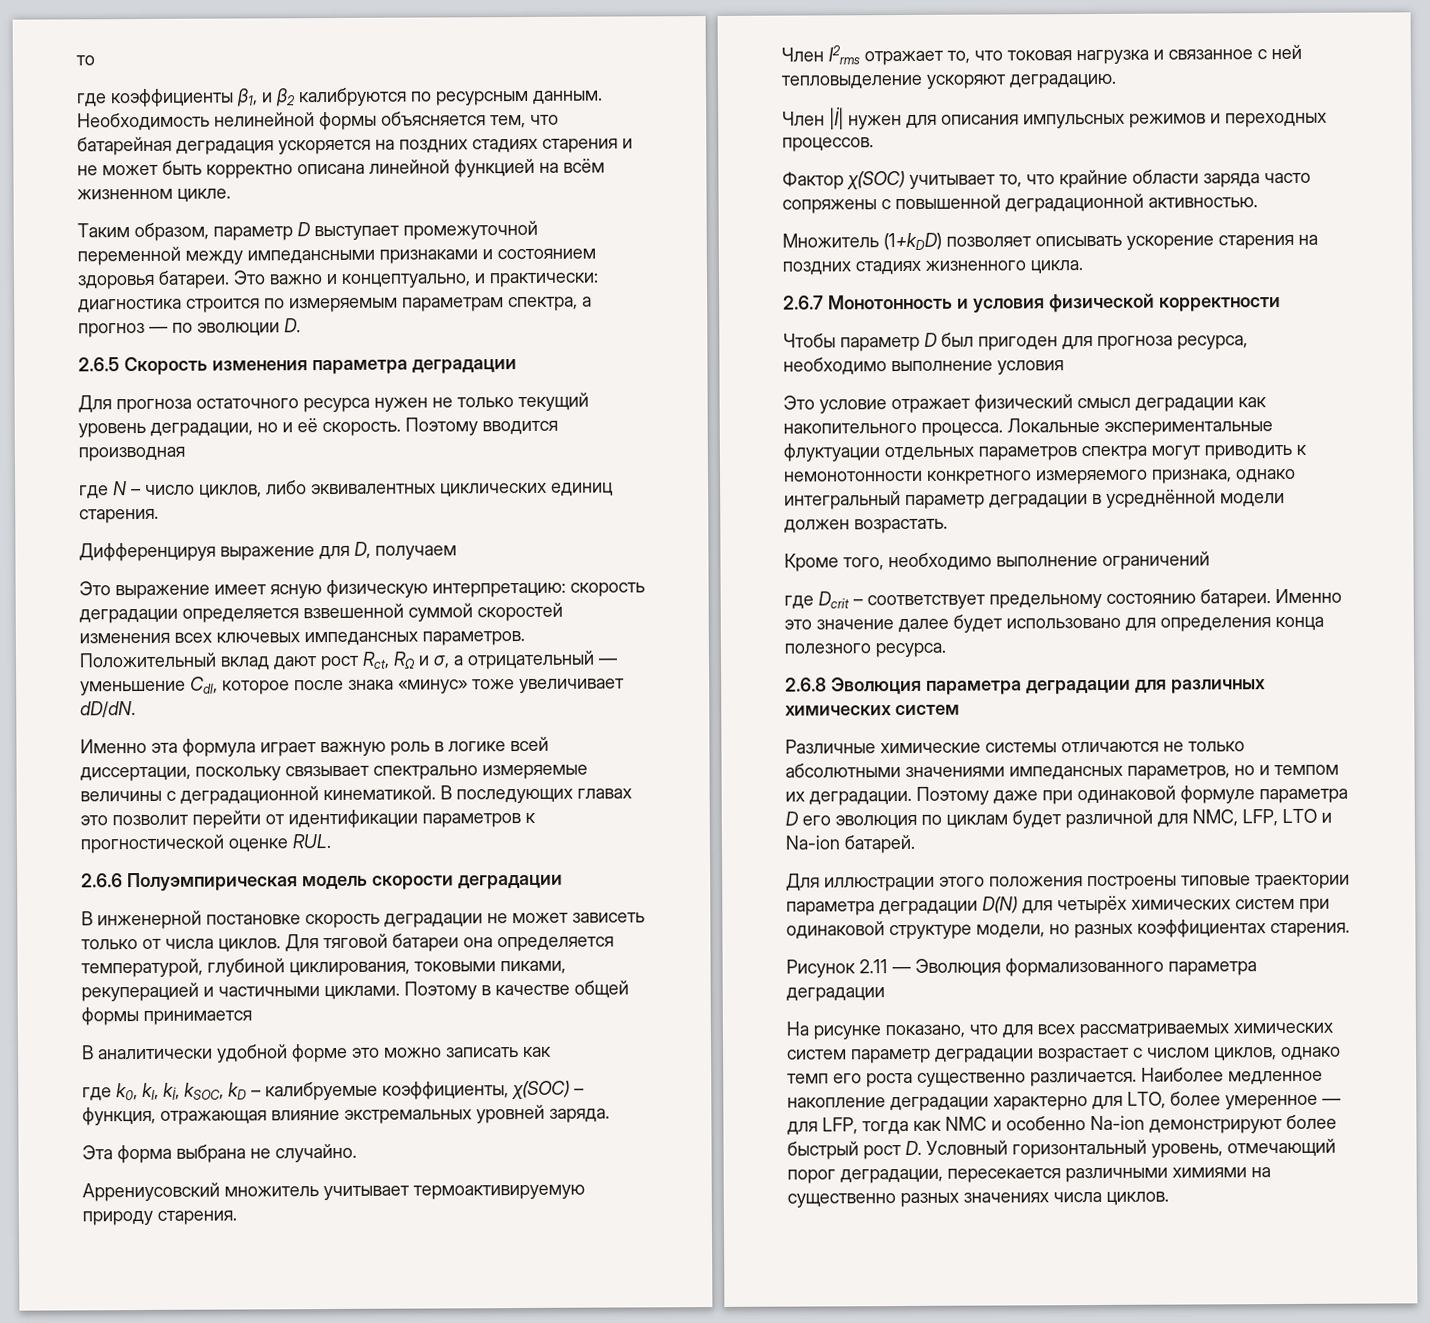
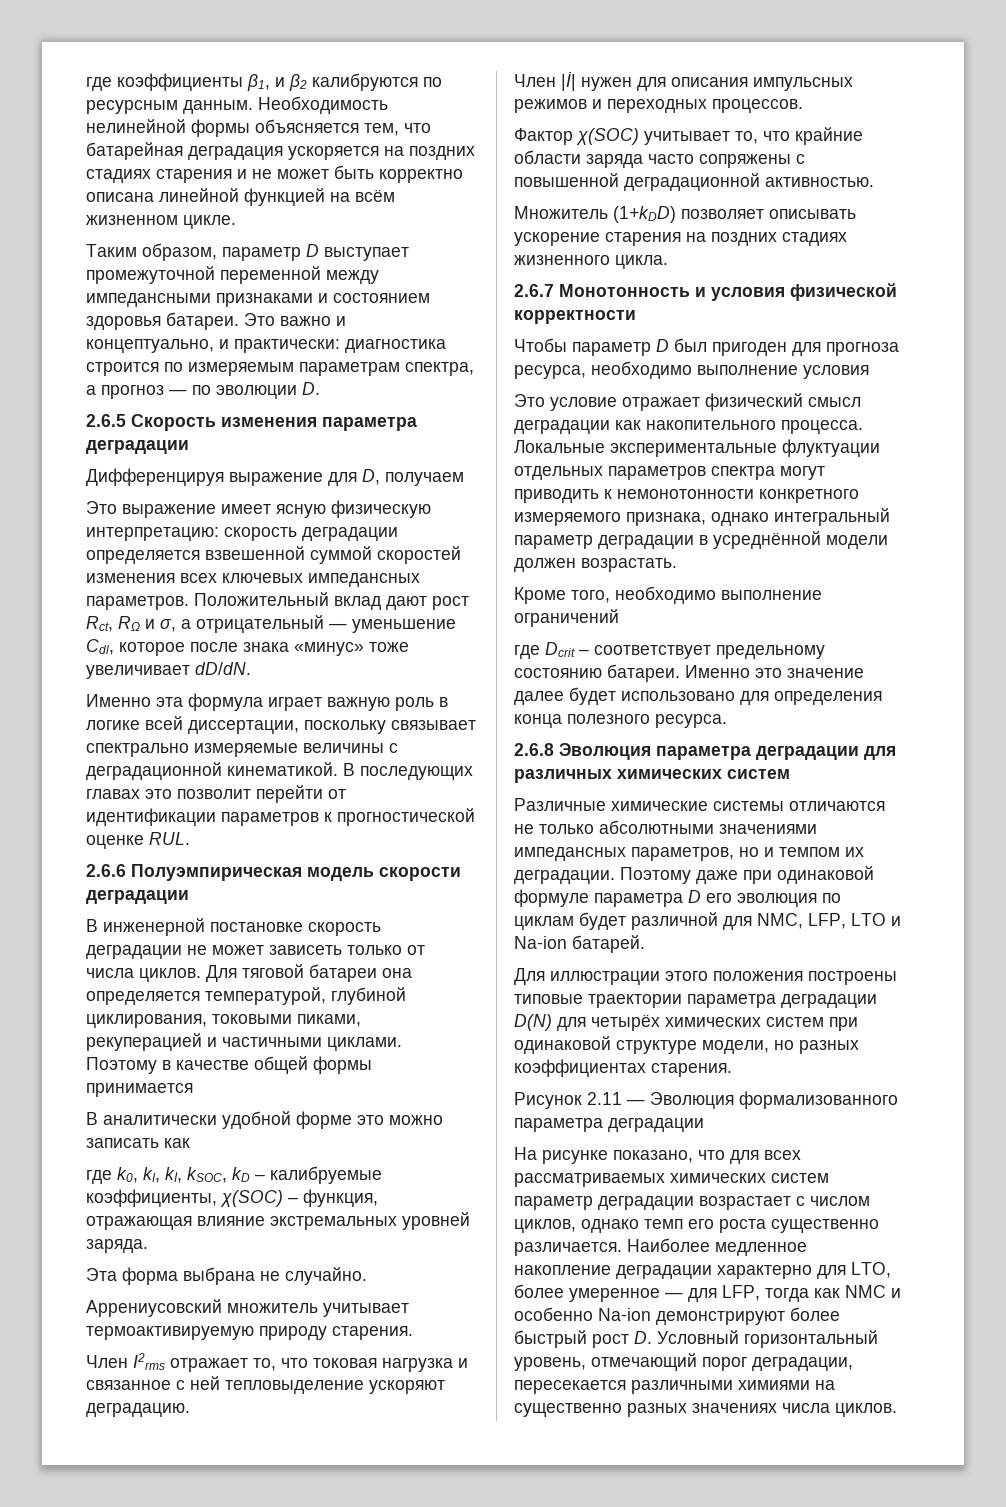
[76,55,95,66] то // -> (86, 84) none
[78,392,589,414] [78,417,558,438] [78,446,185,462] [79,480,613,499] [79,508,159,524] // Для прогноза остаточного ресурса нужен не только текущий уровень деградации, но и её скорость. Поэтому вводится производная // где N – число циклов, либо эквивалентных циклических единиц старения. -> (189, 447) none

